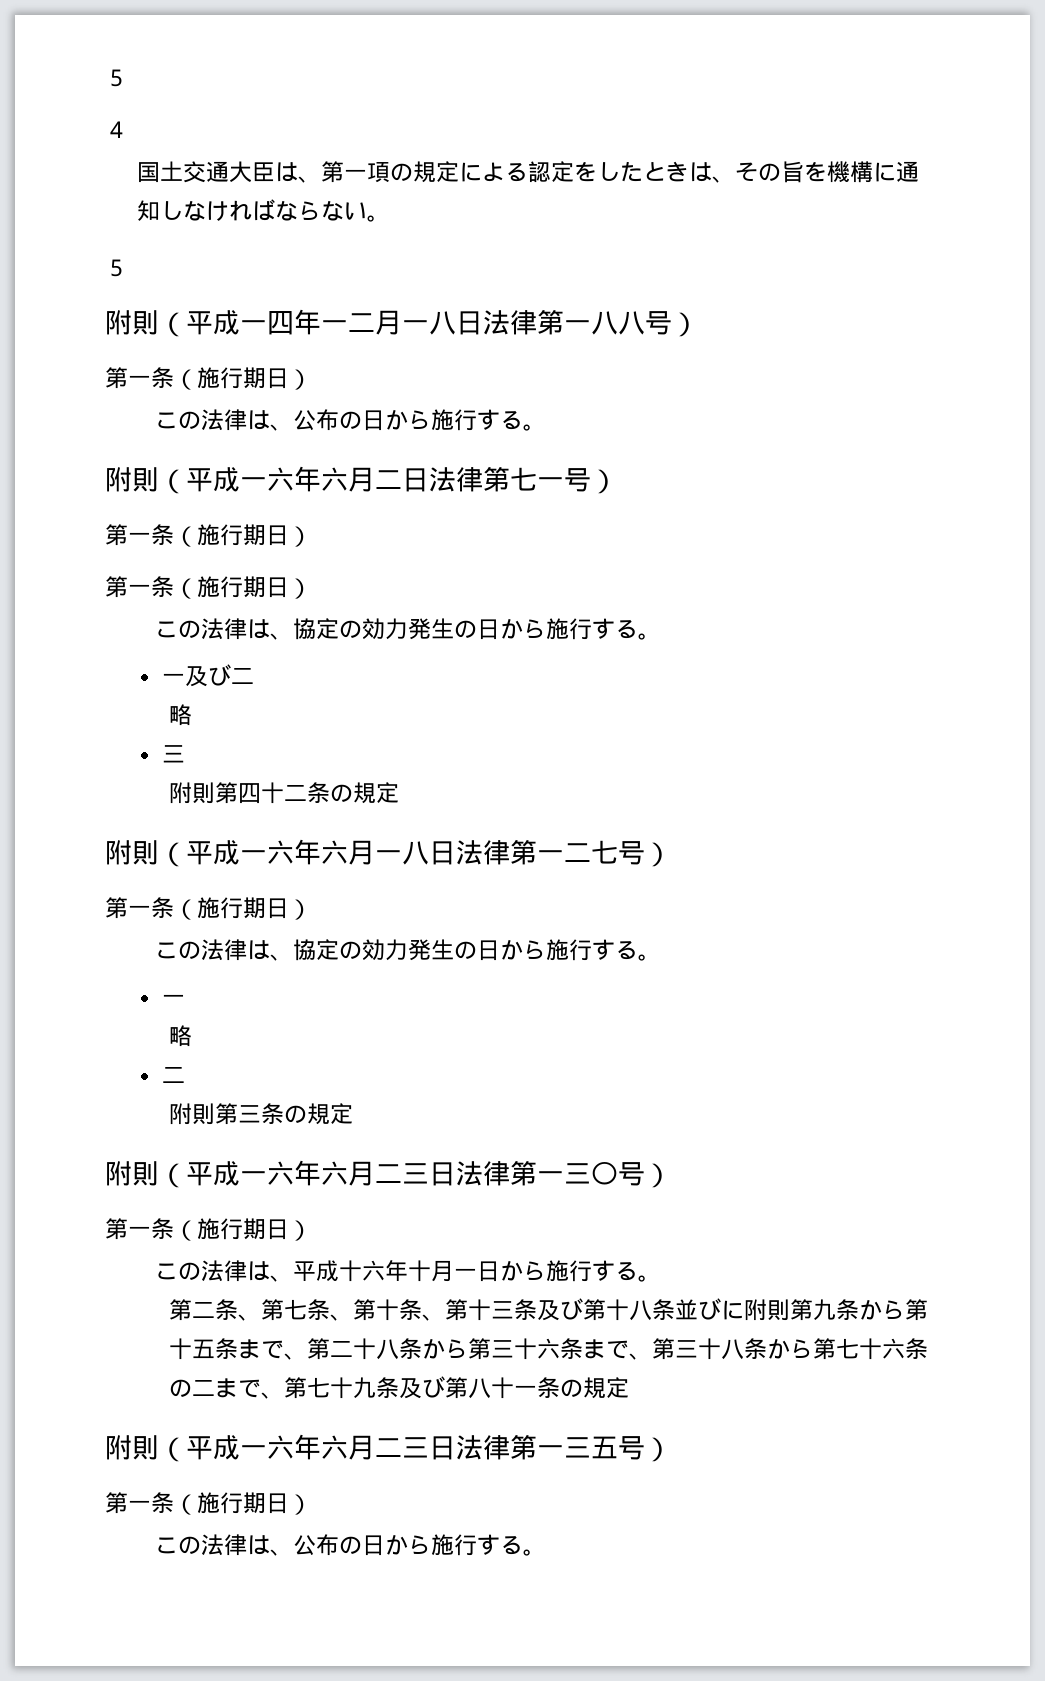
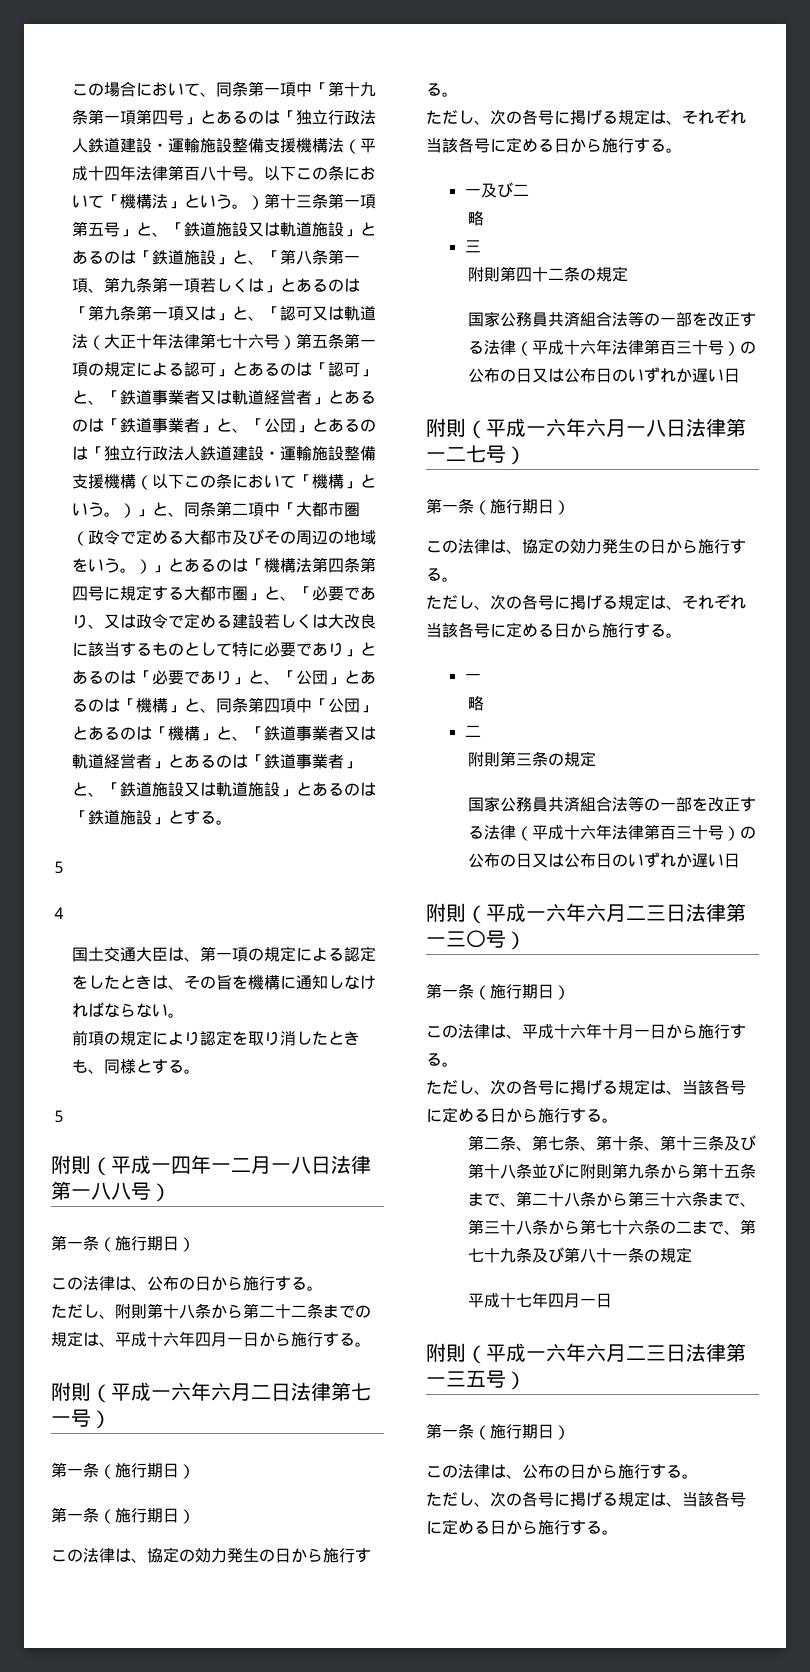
(105, 78) none -> [71,81,376,97] [71,109,376,125] [71,137,376,154] [71,165,376,181] [71,193,376,210] [71,221,376,237] [71,249,360,265] [71,277,360,293] [71,305,376,321] [71,333,376,350] [71,361,376,377] [71,389,376,405] [71,418,376,433] [71,446,376,461] [71,473,376,490] [71,501,360,518] [71,529,376,546] [71,557,376,574] [71,585,376,601] [71,613,376,629] [71,642,376,657] [71,670,376,685] [71,697,376,713] [71,725,376,741] [71,753,360,769] [71,782,376,797] [71,810,232,825] この場合において、同条第一項中「第十九条第一項第四号」とあるのは「独立行政法人鉄道建設・運輸施設整備支援機構法（平成十四年法律第百八十号。以下この条において「機構法」という。）第十三条第一項第五号」と、「鉄道施設又は軌道施設」とあるのは「鉄道施設」と、「第八条第一項、第九条第一項若しくは」とあるのは「第九条第一項又は」と、「認可又は軌道法（大正十年法律第七十六号）第五条第一項の規定による認可」とあるのは「認可」と、「鉄道事業者又は軌道経営者」とあるのは「鉄道事業者」と、「公団」とあるのは「独立行政法人鉄道建設・運輸施設整備支援機構（以下この条において「機構」という。）」と、同条第二項中「大都市圏（政令で定める大都市及びその周辺の地域をいう。）」とあるのは「機構法第四条第四号に規定する大都市圏」と、「必要であり、又は政令で定める建設若しくは大改良に該当するものとして特に必要であり」とあるのは「必要であり」と、「公団」とあるのは「機構」と、同条第四項中「公団」とあるのは「機構」と、「鉄道事業者又は軌道経営者」とあるのは「鉄道事業者」と、「鉄道施設又は軌道施設」とあるのは「鉄道施設」とする。 //
(390, 218) none -> [71,1030,360,1046] [71,1059,200,1074] // 前項の規定により認定を取り消したときも、同様とする。
(546, 427) none -> [51,1303,371,1319] [51,1331,371,1347] // ただし、附則第十八条から第二十二条までの規定は、平成十六年四月一日から施行する。
(661, 636) none -> [426,109,746,125] [426,137,682,153] // ただし、次の各号に掲げる規定は、それぞれ当該各号に定める日から施行する。
(399, 792) none -> [467,311,756,327] [467,339,756,356] [467,367,740,383] // 国家公務員共済組合法等の一部を改正する法律（平成十六年法律第百三十号）の公布の日又は公布日のいずれか遅い日
(661, 957) none -> [426,594,746,610] [426,622,682,638] // ただし、次の各号に掲げる規定は、それぞれ当該各号に定める日から施行する。
(353, 1113) none -> [467,796,756,812] [467,824,756,841] [467,852,740,868] // 国家公務員共済組合法等の一部を改正する法律（平成十六年法律第百三十号）の公布の日又は公布日のいずれか遅い日
(661, 1278) none -> [426,1079,746,1095] [426,1107,618,1123] // ただし、次の各号に掲げる規定は、当該各号に定める日から施行する。
(629, 1387) none -> [467,1292,612,1308] // 平成十七年四月一日
(546, 1552) none -> [426,1491,746,1507] [426,1519,618,1535] // ただし、次の各号に掲げる規定は、当該各号に定める日から施行する。

